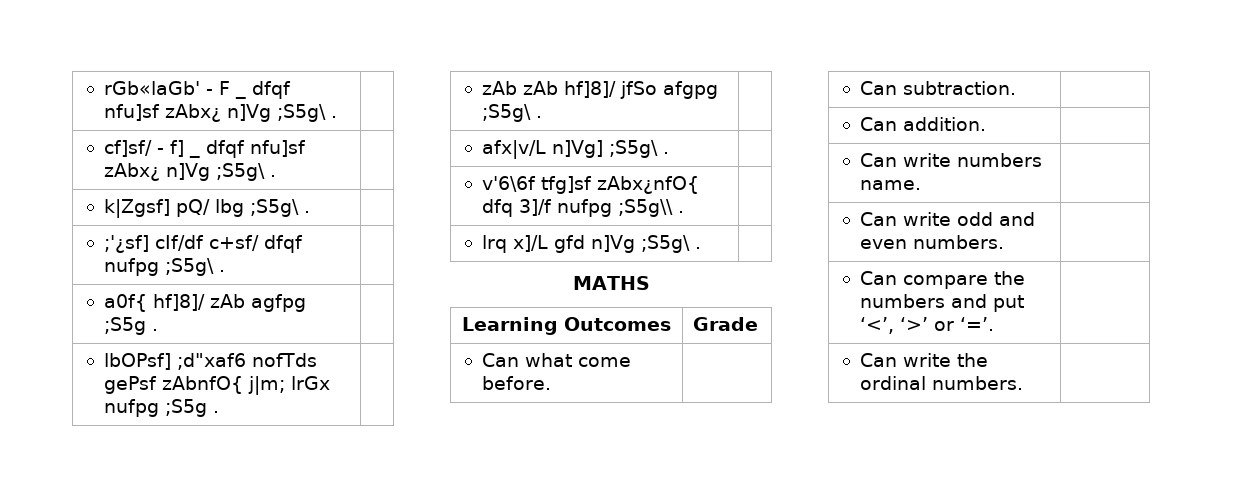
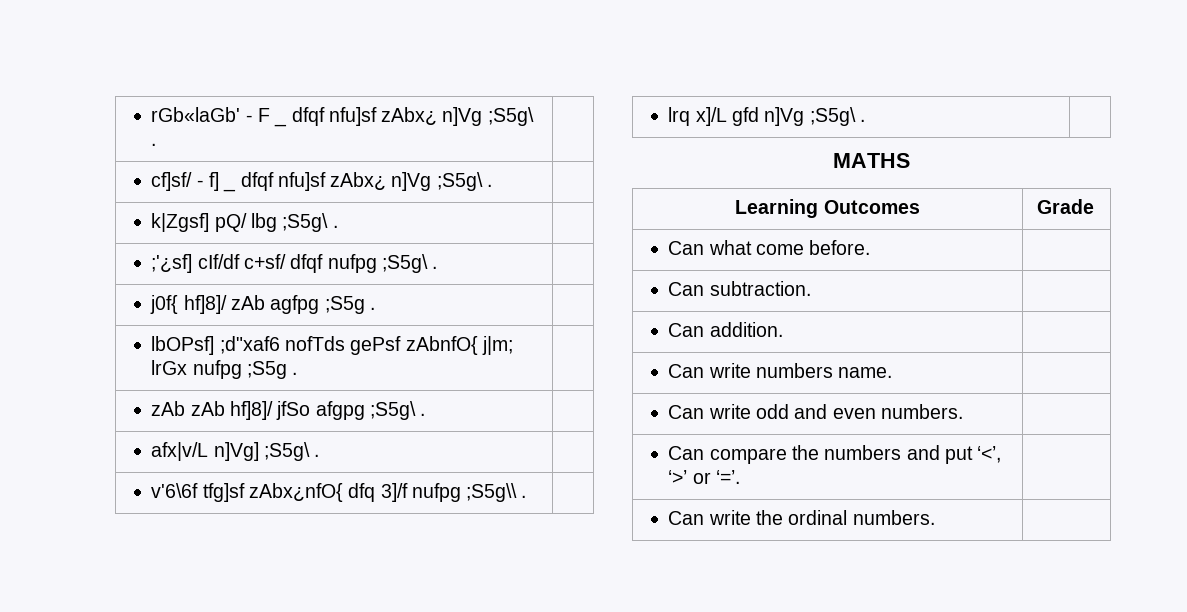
[104,294,148,312] a0f{ -> [150,295,179,314] j0f{

